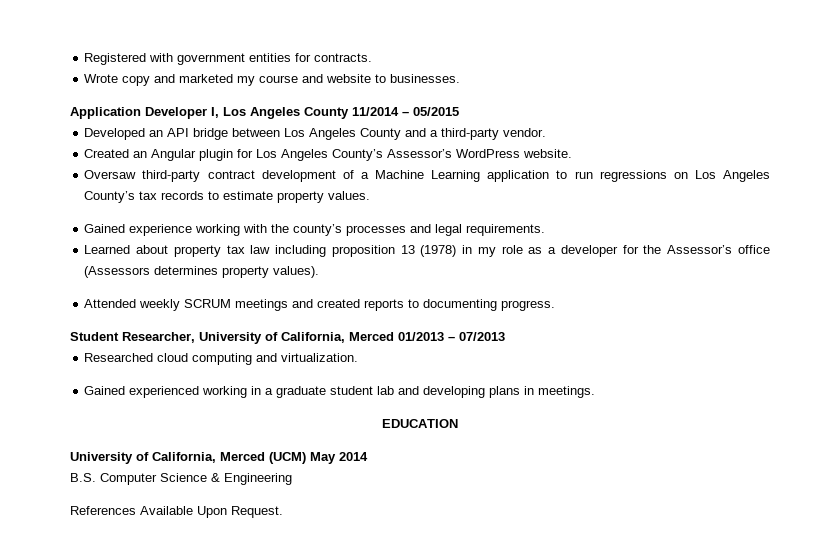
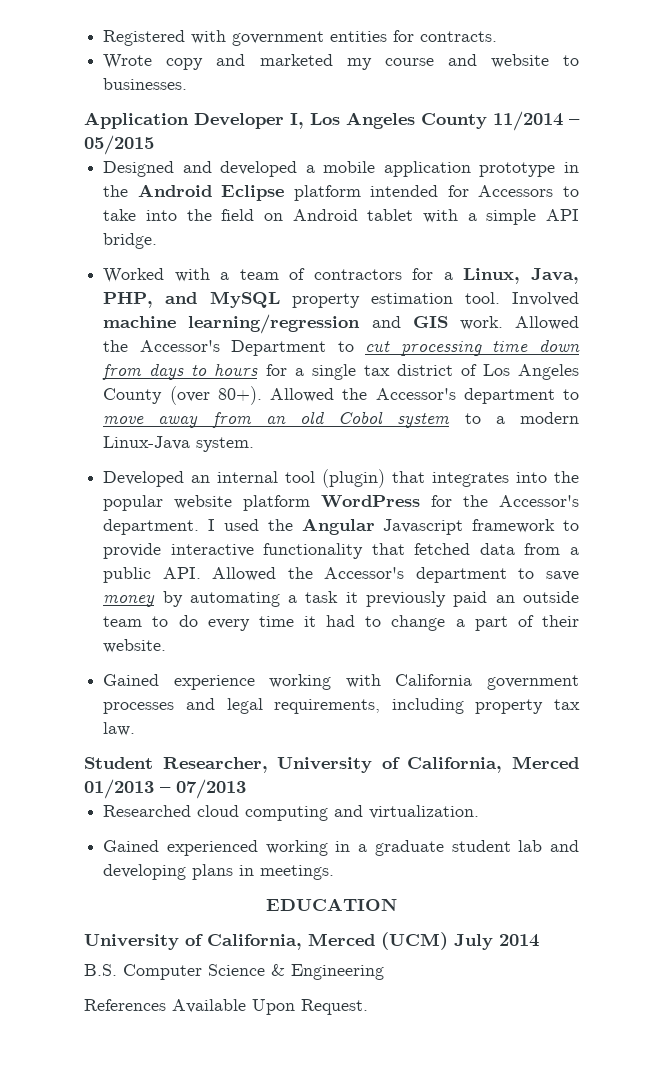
[84,128,547,140] [84,149,573,161] [84,170,771,182] [84,191,371,203] Developed an API bridge between Los Angeles County and a third-party vendor. // Created an Angular plugin for Los Angeles County’s Assessor’s WordPress website. // Oversaw third-party contract development of a Machine Learning application to run regressions on Los Angeles County’s tax records to estimate property values. -> [103,161,579,177] [103,184,579,201] [103,209,579,225] [103,233,158,249] [103,268,579,284] [103,291,579,308] [103,314,579,334] [103,339,580,356] [102,363,579,380] [103,386,579,405] [103,411,580,428] [103,436,255,452] [103,469,579,488] [103,495,579,511] [103,518,579,535] [103,543,579,559] [103,567,579,583] [103,591,579,607] [103,615,579,631] [103,639,167,653] Designed and developed a mobile application prototype in the Android Eclipse platform intended for Accessors to take into the field on Android tablet with a simple API bridge. // Worked with a team of contractors for a Linux, Java, PHP, and MySQL property estimation tool. Involved machine learning/regression and GIS work. Allowed the Accessor's Department to cut processing time down from days to hours for a single tax district of Los Angeles County (over 80+). Allowed the Accessor's department to move away from an old Cobol system to a modern Linux-Java system. // Developed an internal tool (plugin) that integrates into the popular website platform WordPress for the Accessor's department. I used the Angular Javascript framework to provide interactive functionality that fetched data from a public API. Allowed the Accessor's department to save money by automating a task it previously paid an outside team to do every time it had to change a part of their website.
[271,224,343,236] the county’s -> [395,674,579,690] California government
[466,224,546,236] [84,245,770,257] [84,266,320,278] [84,299,556,311] requirements. // Learned about property tax law including proposition 13 (1978) in my role as a developer for the Assessor’s office (Assessors determines property values). // Attended weekly SCRUM meetings and created reports to documenting progress. -> [274,698,580,714] [103,722,136,736] requirements, including property tax law.
[310,452,336,464] May -> [454,934,493,950] July

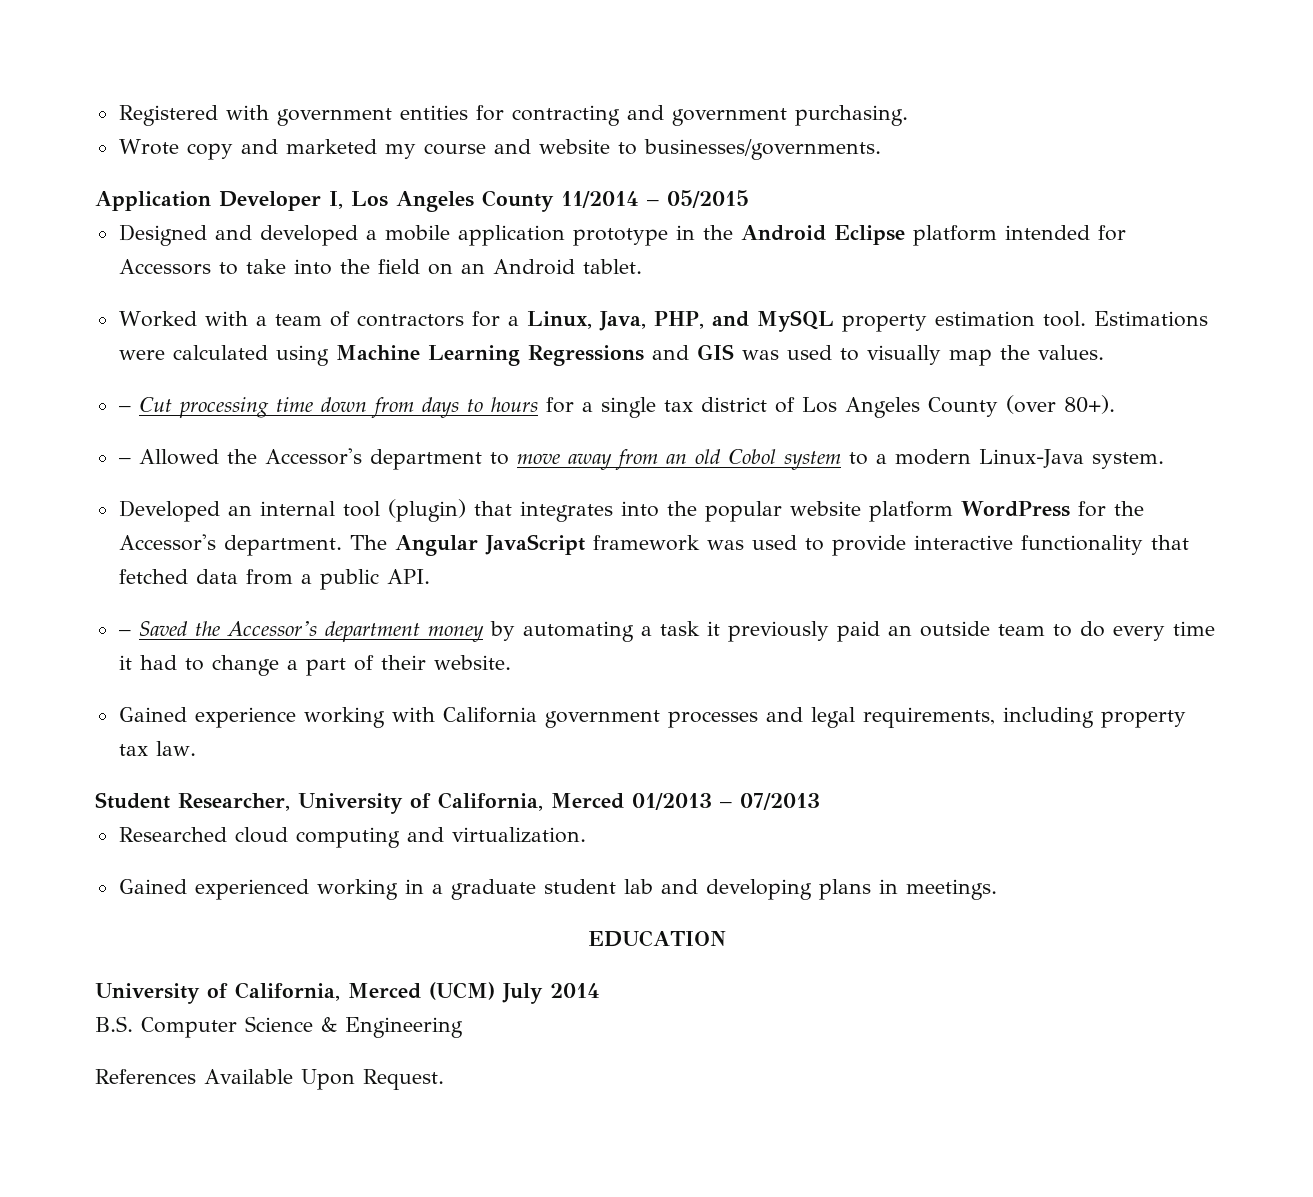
[420,31,498,42] contracts. -> [511,105,908,126] contracting and government purchasing.
[103,78,188,90] businesses. -> [643,139,881,160] businesses/governments.
[292,209,579,225] [103,233,158,249] Android tablet with a simple API bridge. -> [460,259,642,275] an Android tablet.
[512,292,579,306] [103,314,579,334] [103,340,391,356] Involved machine learning/regression and GIS work. Allowed the Accessor's Department to cut -> [1093,311,1208,327] [118,344,1104,366] [118,397,172,412] Estimations were calculated using Machine Learning Regressions and GIS was used to visually map the values. // – Cut
(262, 395) none -> [118,458,131,464] // –
[208,518,556,535] I used the Angular Javascript framework -> [349,534,797,556] The Angular JavaScript framework was used
[212,567,579,583] Allowed the Accessor's department to save -> [118,621,420,642] // – Saved the Accessor’s department

